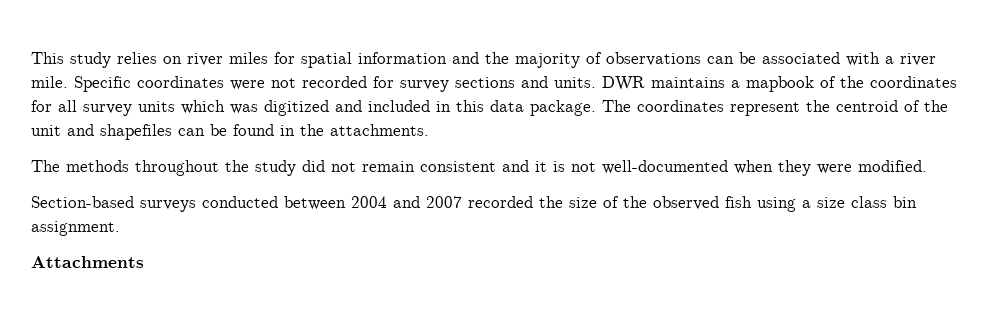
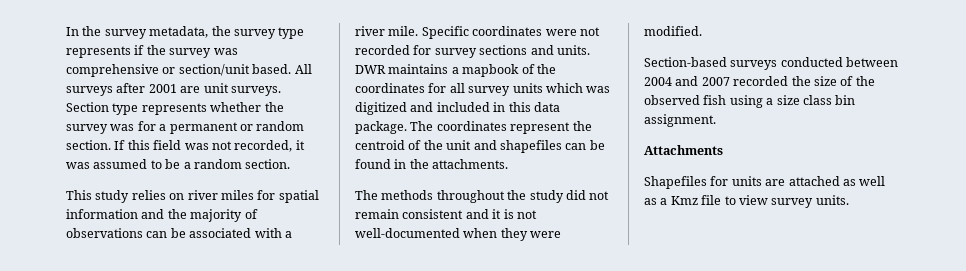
(31, 58) none -> [66,26,305,39] [66,45,238,58] [66,64,312,77] [66,83,281,96] [66,102,284,115] [66,121,305,134] [66,140,305,152] [66,159,291,169] In the survey metadata, the survey type represents if the survey was comprehensive or section/unit based. All surveys after 2001 are unit surveys. Section type represents whether the survey was for a permanent or random section. If this field was not recorded, it was assumed to be a random section. //
(144, 262) none -> [644,176,886,189] [644,195,849,208] // Shapefiles for units are attached as well as a Kmz file to view survey units.

